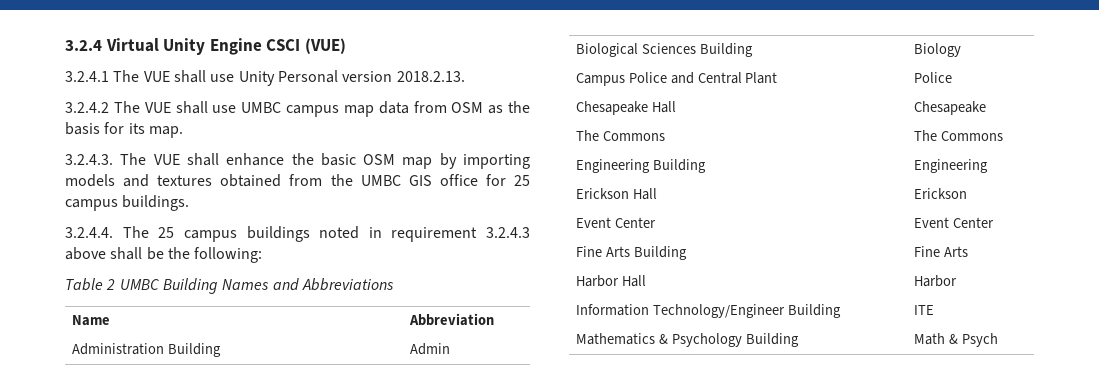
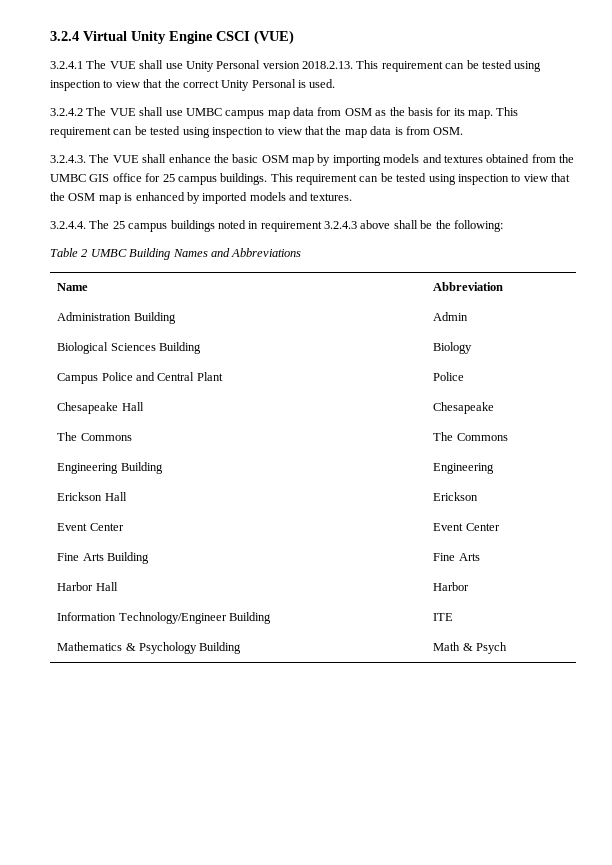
(465, 76) none -> [356,60,542,72] [50,79,336,91] This requirement can be tested using inspection to view that the correct Unity Personal is used.
(183, 132) none -> [496,107,519,116] [50,126,464,138] This requirement can be tested using inspection to view that the map data is from OSM.
(190, 203) none -> [270,173,570,185] [50,192,353,204] This requirement can be tested using inspection to view that the OSM map is enhanced by imported models and textures.

